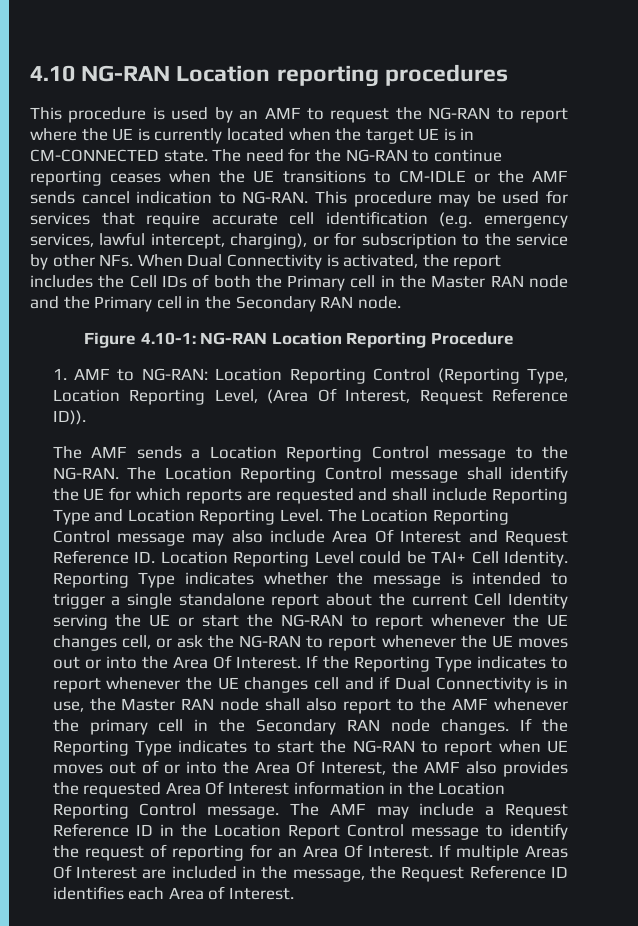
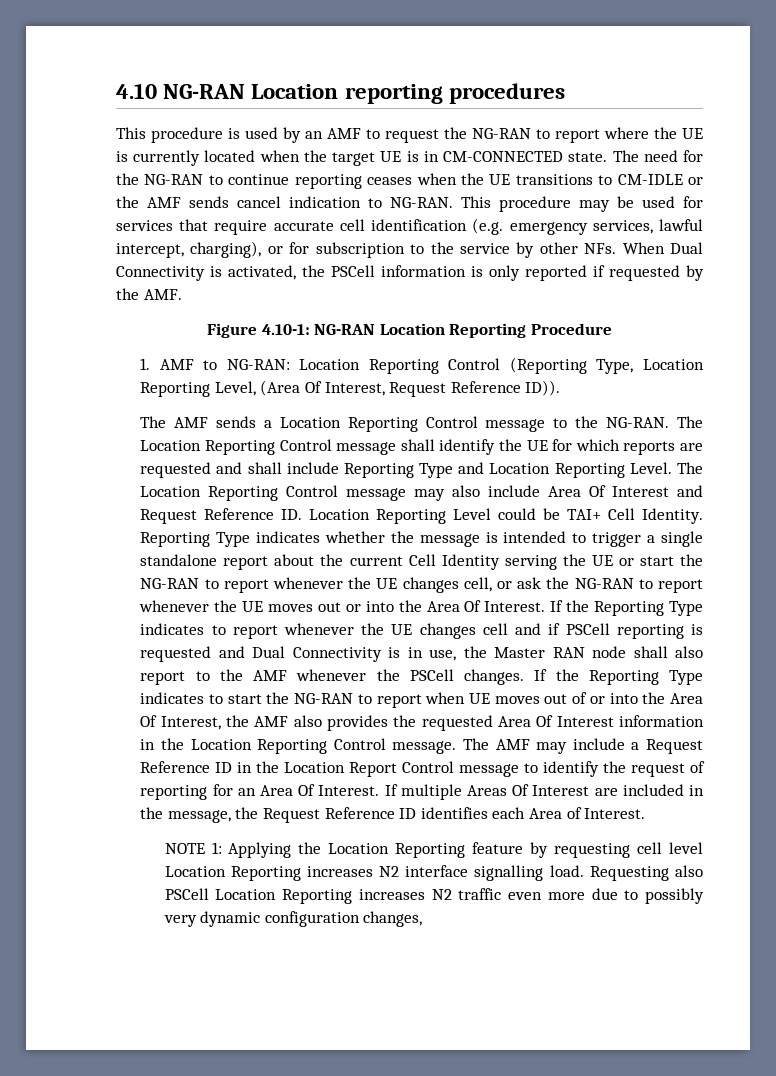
[453,255,502,270] [30,274,568,291] [30,296,401,312] report includes the Cell IDs of both the Primary cell in the Master RAN node and the Primary cell in the Secondary RAN node. -> [331,265,704,281] [116,288,182,300] PSCell information is only reported if requested by the AMF.
(391, 682) none -> [565,623,704,639] [140,646,245,662] PSCell reporting is requested and
[89,719,431,735] primary cell in the Secondary RAN node -> [409,669,454,681] PSCell
(294, 893) none -> [164,842,703,858] [164,865,703,881] [164,888,704,904] [163,911,423,927] // NOTE 1: Applying the Location Reporting feature by requesting cell level Location Reporting increases N2 interface signalling load. Requesting also PSCell Location Reporting increases N2 traffic even more due to possibly very dynamic configuration changes,

